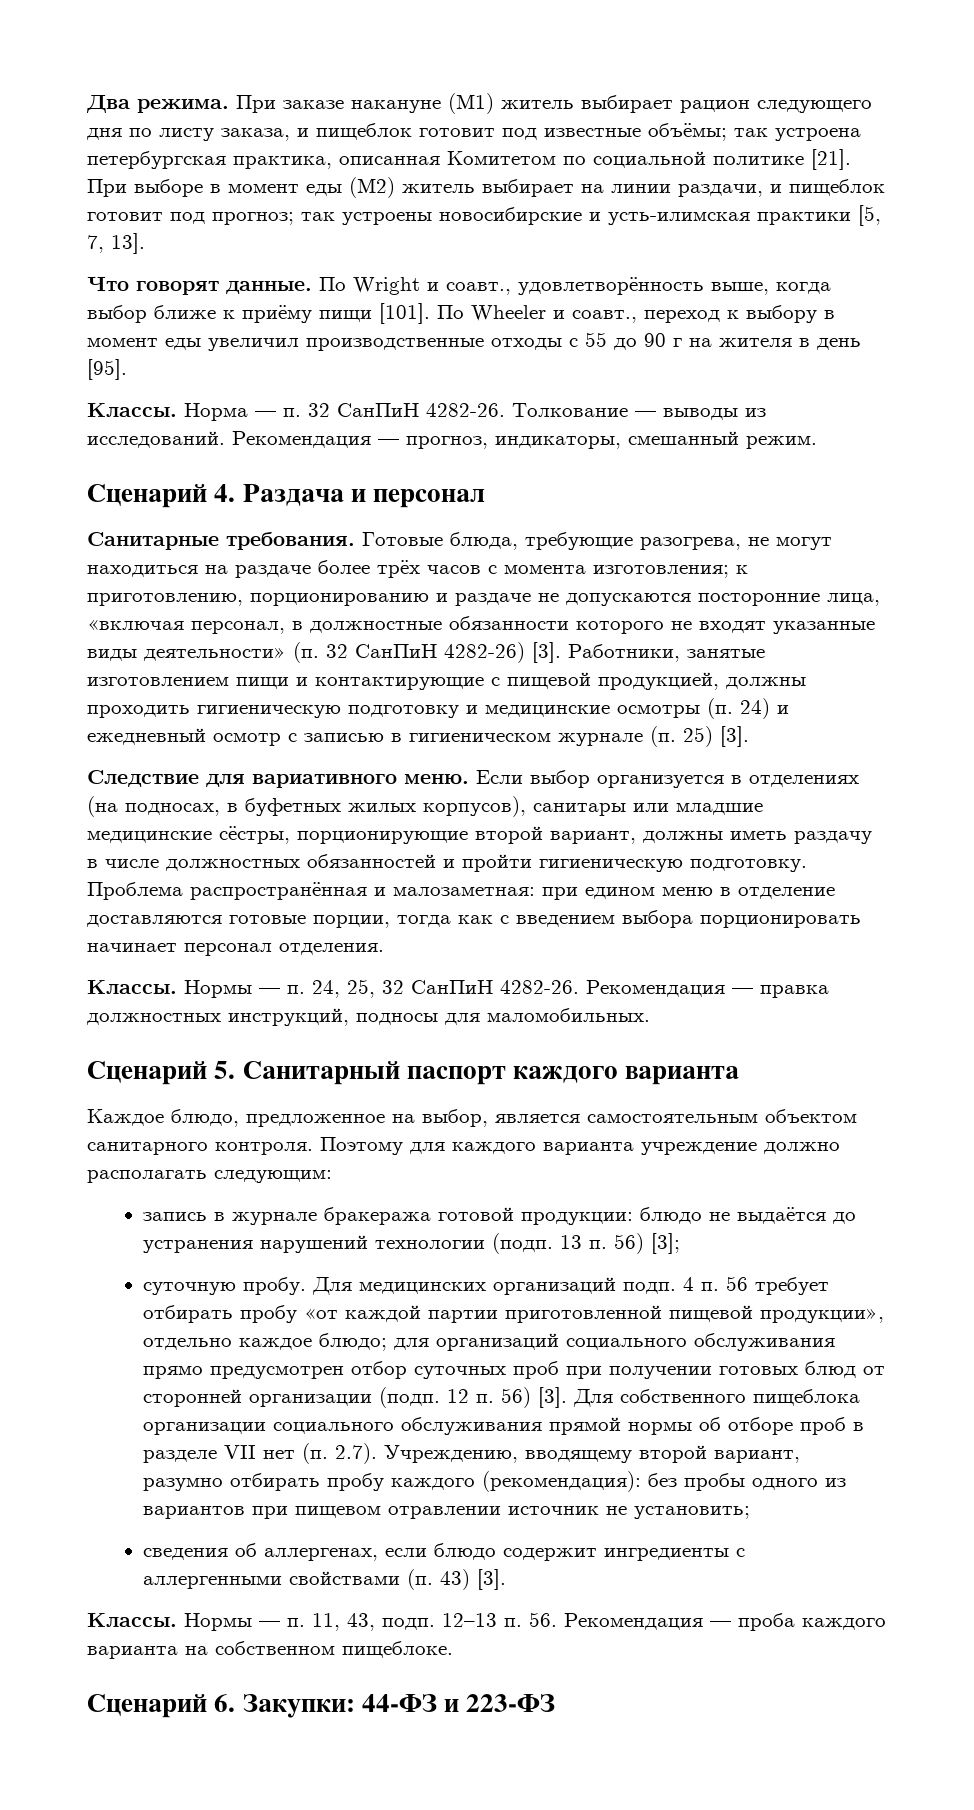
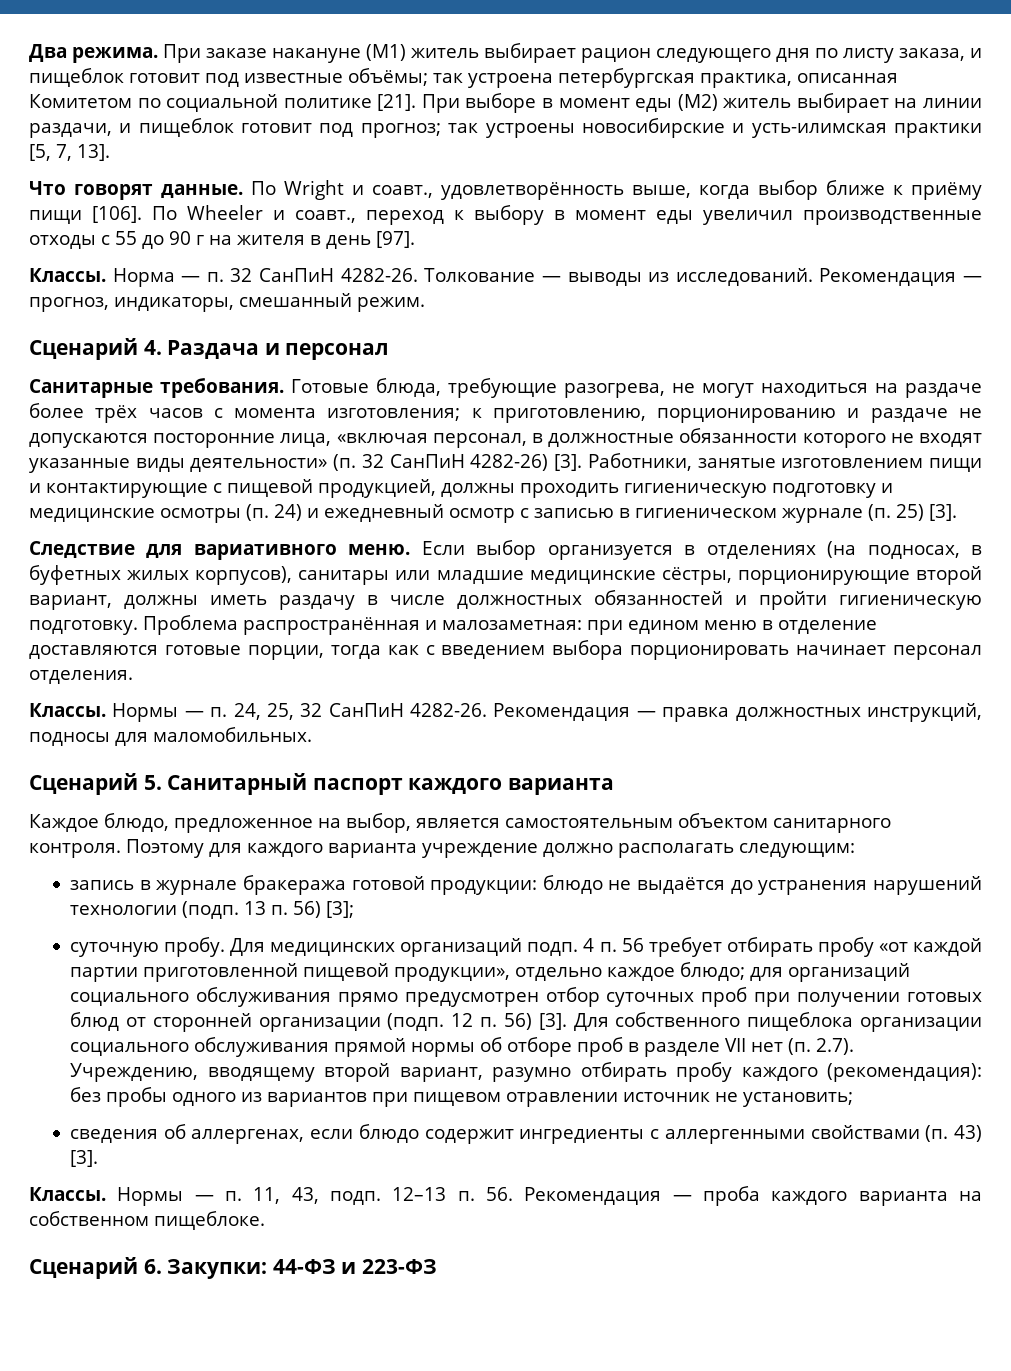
[379,303,430,324] [101]. -> [92,206,142,223] [106].
[87,359,127,380] [95]. -> [376,231,415,248] [97].

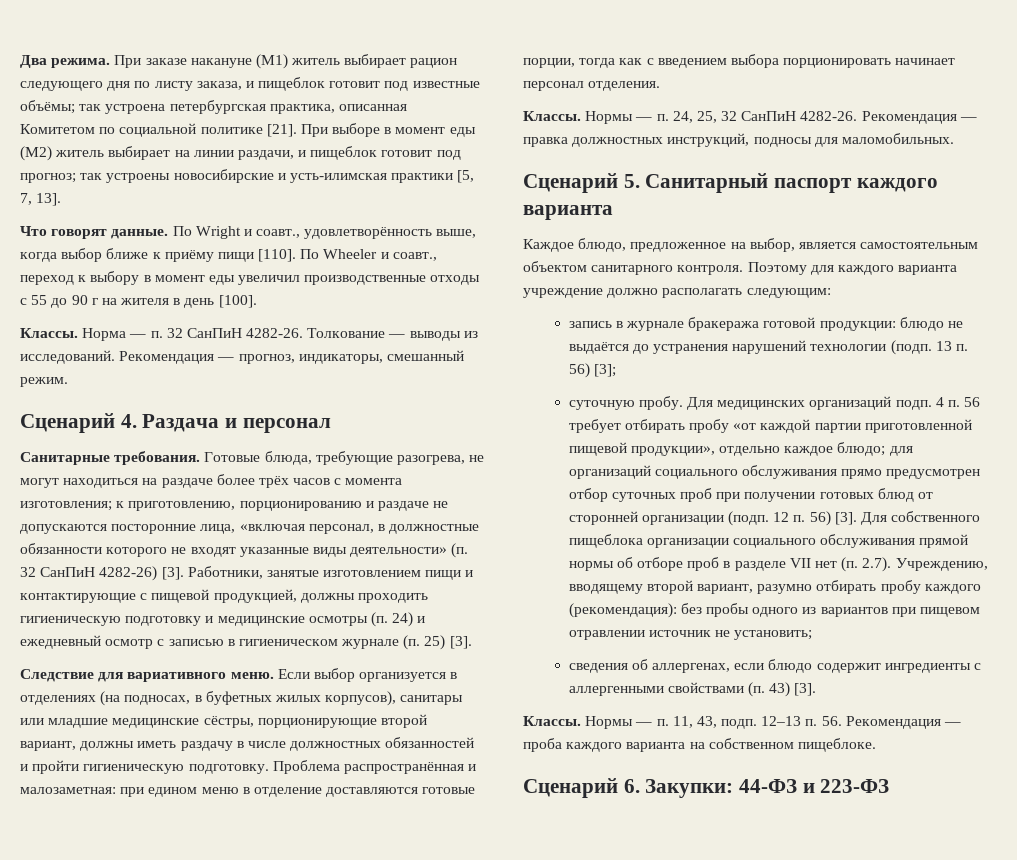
[92,206,142,223] [106]. -> [258,249,297,262] [110].
[376,231,415,248] [97]. -> [218,295,257,308] [100].

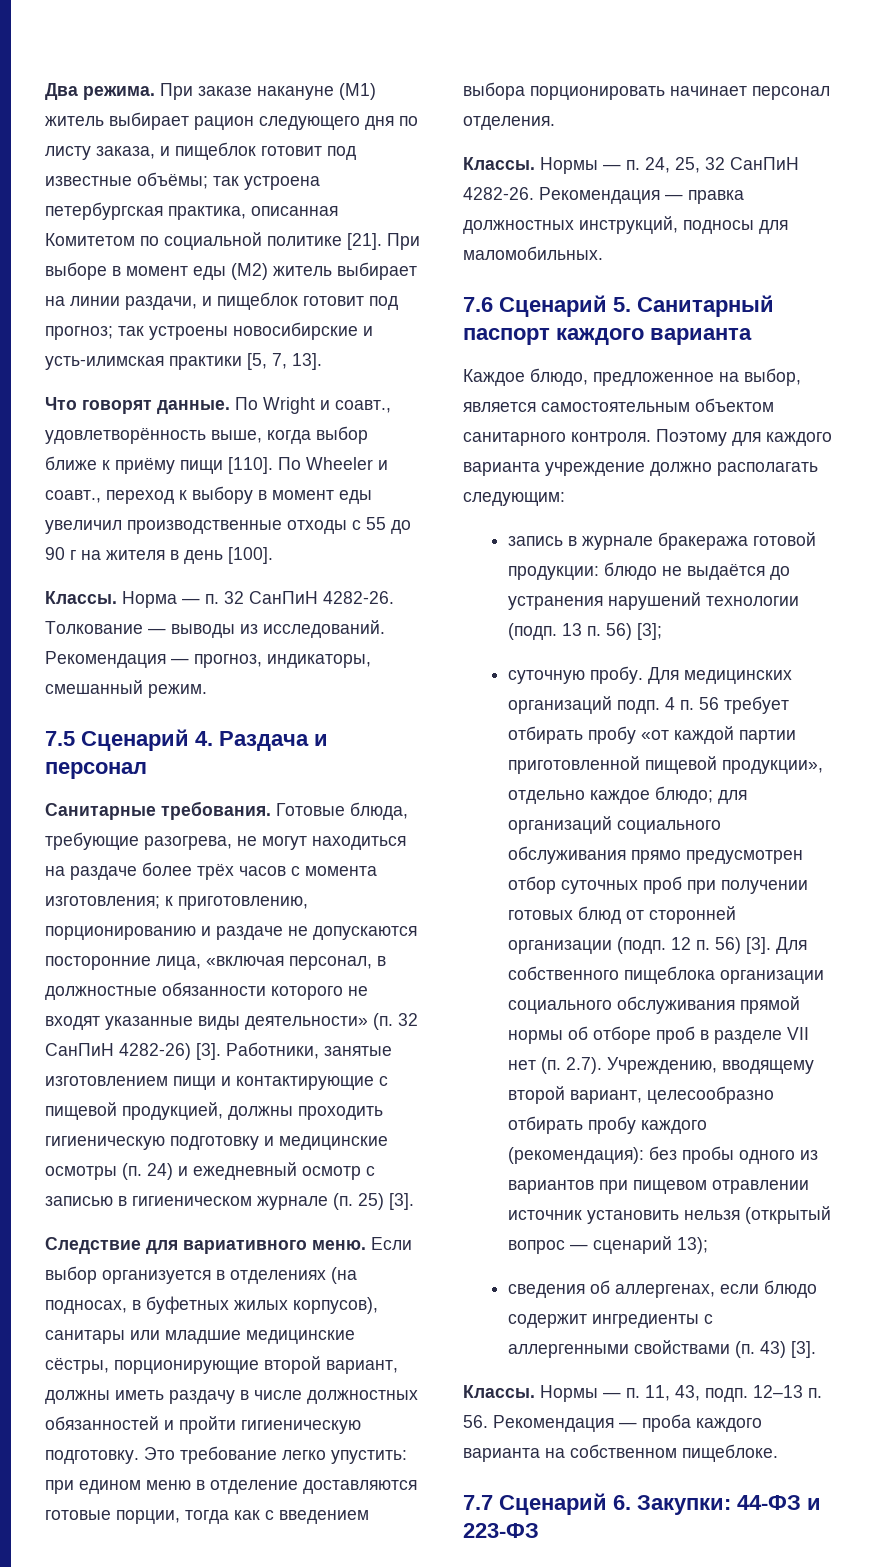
(68, 382) none -> [45,731,75,746] 7.5
[272,760,477,774] [20,787,116,794] Проблема распространённая и малозаметная: -> [144,1446,407,1464] Это требование легко упустить:
(954, 138) none -> [463,297,493,312] 7.6
[757,584,813,594] разумно -> [646,1086,774,1104] целесообразно
[715,630,813,640] не установить; -> [586,1206,831,1224] [507,1236,708,1254] установить нельзя (открытый вопрос — сценарий 13);
(876, 745) none -> [463,1495,493,1510] 7.7

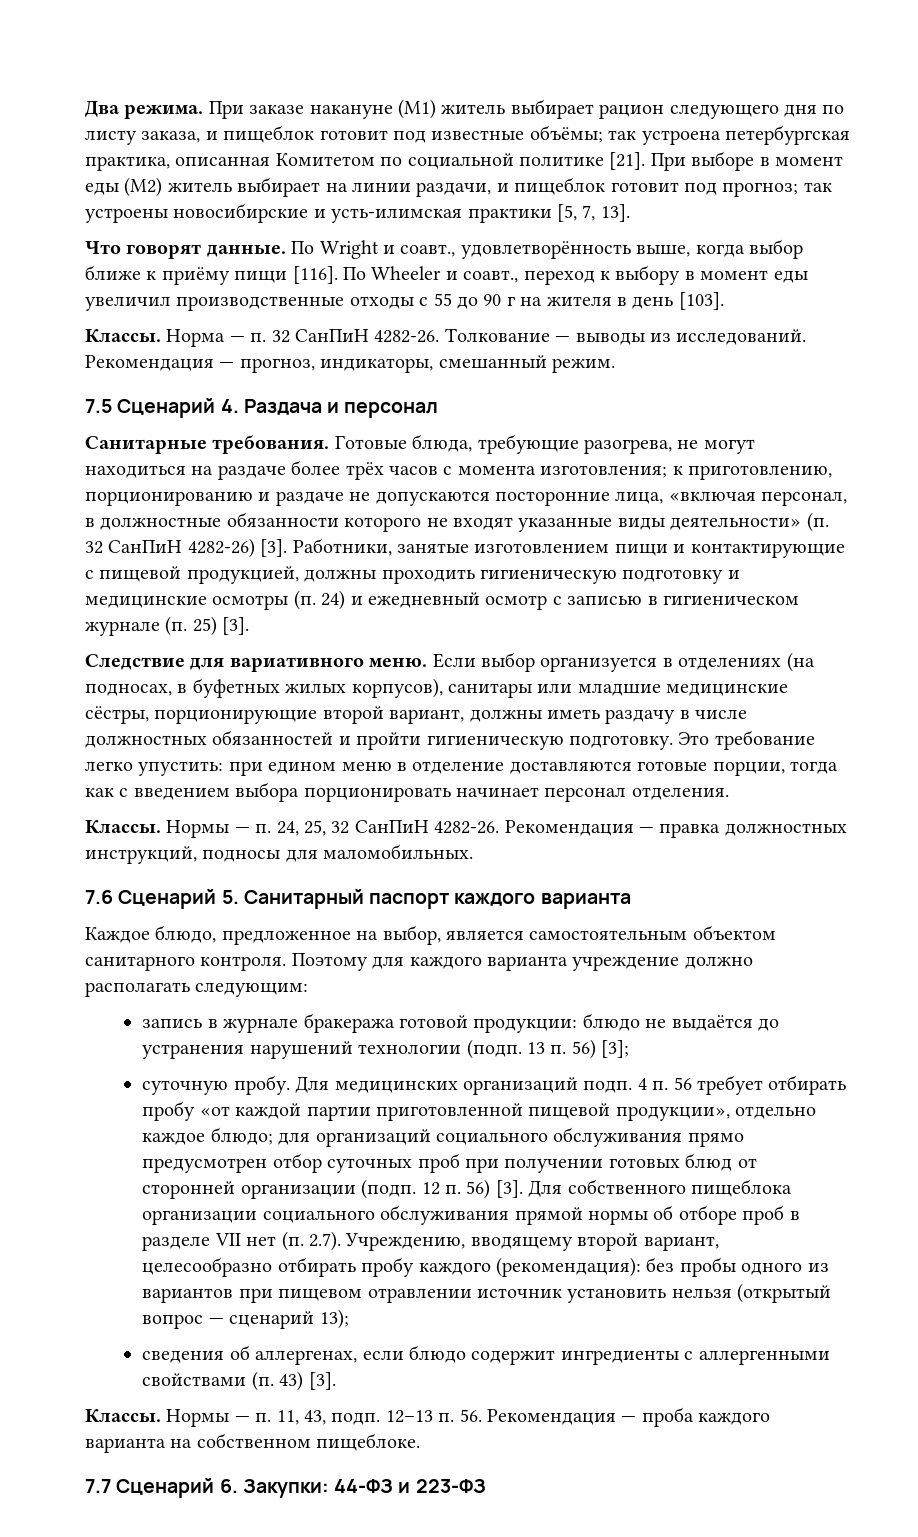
[228,457,273,474] [110]. -> [292,266,338,284] [116].
[228,547,273,564] [100]. -> [678,292,724,310] [103].

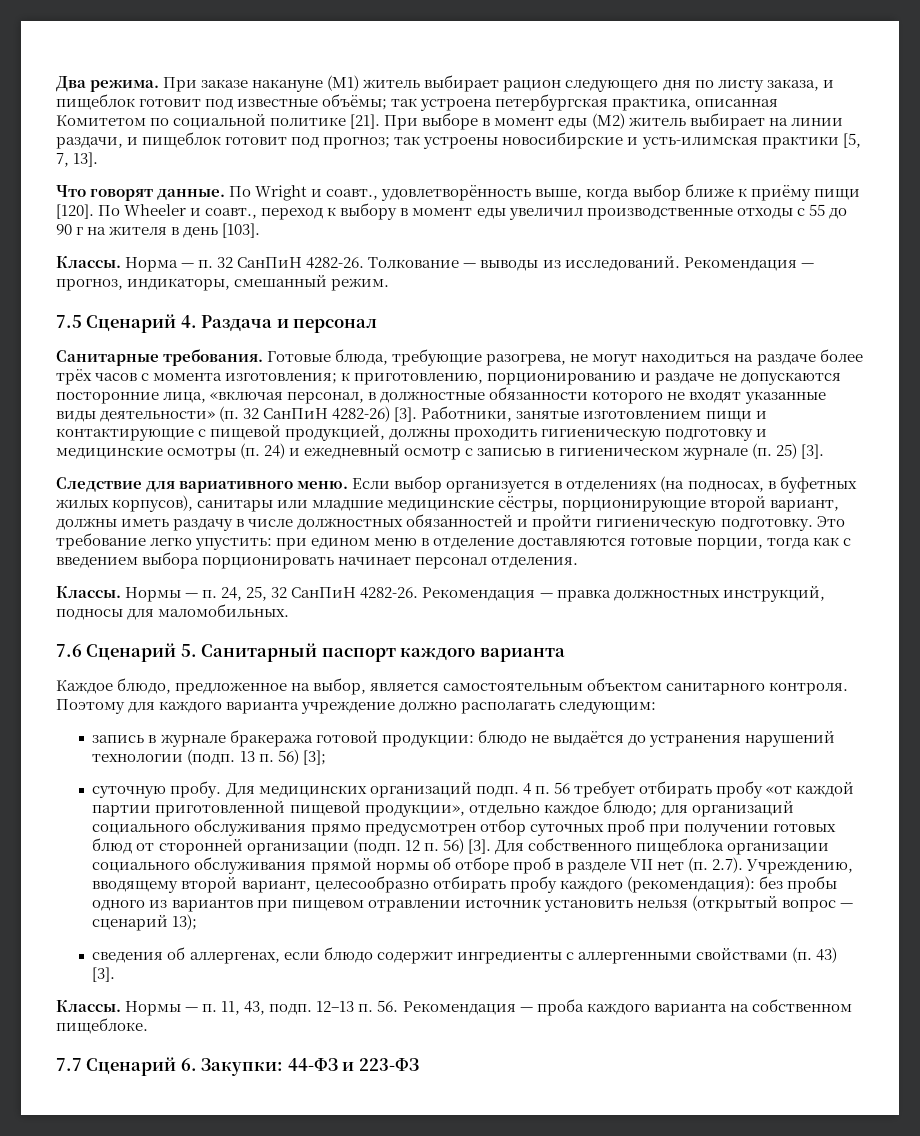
[292,266,338,284] [116]. -> [56,204,94,219] [120].

